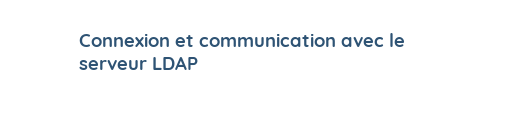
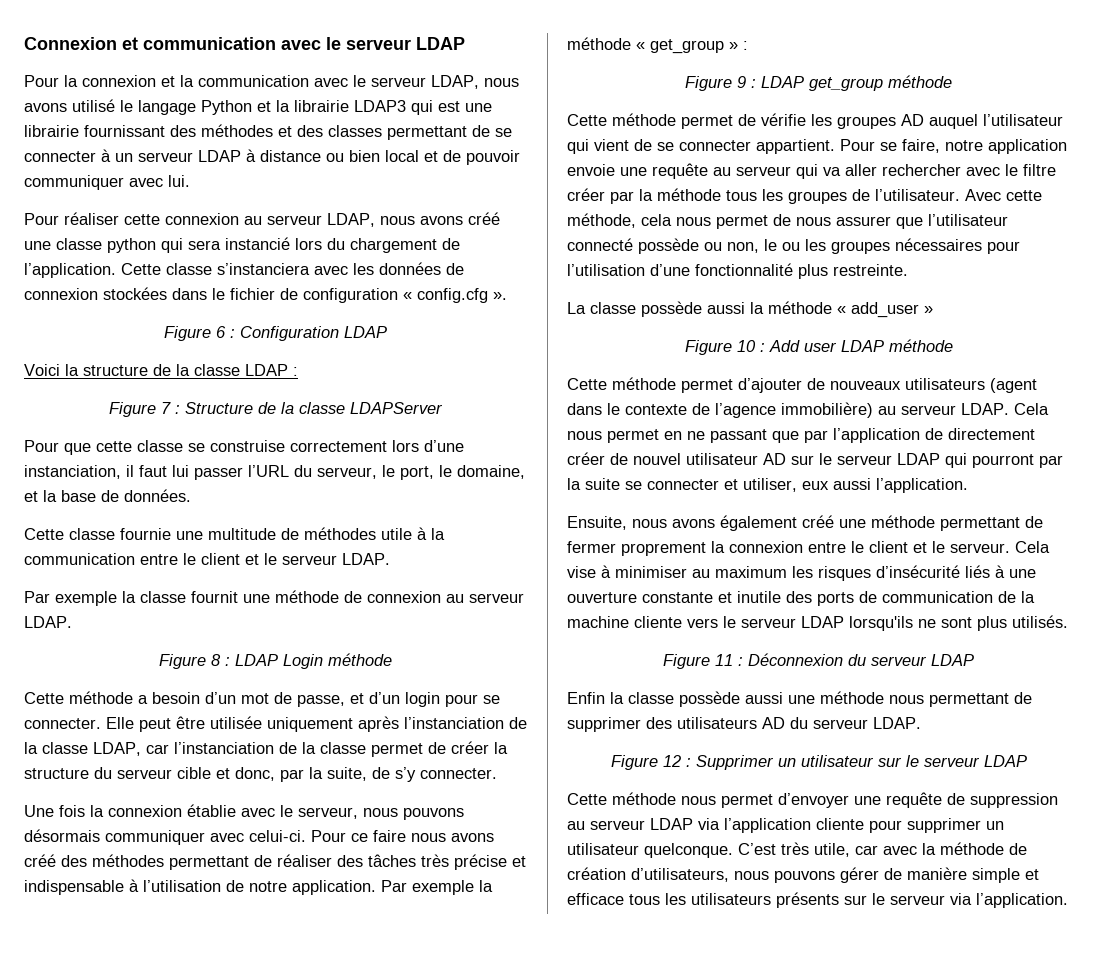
(198, 63) none -> [24,75,519,89] [24,99,492,115] [24,124,512,140] [24,149,520,165] [24,175,190,190] [24,212,500,227] [24,237,460,253] [24,262,464,278] [24,287,507,303] [164,326,387,341] [24,364,298,376] [109,402,443,417] [24,440,464,455] [24,465,525,480] [24,489,191,502] [24,527,445,540] [24,553,390,565] [24,590,524,606] [24,616,72,628] [159,653,392,669] [24,691,500,707] [24,716,527,732] [24,741,508,757] [24,767,497,782] [24,804,464,820] [24,829,494,845] [24,854,526,870] [24,879,493,895] [567,37,748,54] [685,75,952,91] [567,113,1063,129] [567,139,1067,154] [567,163,1056,179] [567,188,1042,204] [567,213,1008,229] [567,238,1020,254] [567,263,908,279] [567,301,933,318] [684,339,953,355] [567,377,1037,393] [567,402,1049,418] [567,428,1035,443] [567,452,1063,468] [567,478,968,493] [567,515,1043,531] [567,541,1050,556] [567,565,1036,581] [567,591,1035,606] [567,615,1068,631] [663,653,974,669] [567,691,1032,707] [567,717,921,732] [610,755,1027,770] [567,792,1058,808] [567,818,1004,833] [567,842,1027,858] [567,867,1039,883] [567,892,1068,908] // Pour la connexion et la communication avec le serveur LDAP, nous avons utilisé le langage Python et la librairie LDAP3 qui est une librairie fournissant des méthodes et des classes permettant de se connecter à un serveur LDAP à distance ou bien local et de pouvoir communiquer avec lui. // Pour réaliser cette connexion au serveur LDAP, nous avons créé une classe python qui sera instancié lors du chargement de l’application. Cette classe s’instanciera avec les données de connexion stockées dans le fichier de configuration « config.cfg ». // Figure 6 : Configuration LDAP // Voici la structure de la classe LDAP : // Figure 7 : Structure de la classe LDAPServer // Pour que cette classe se construise correctement lors d’une instanciation, il faut lui passer l’URL du serveur, le port, le domaine, et la base de données. // Cette classe fournie une multitude de méthodes utile à la communication entre le client et le serveur LDAP. // Par exemple la classe fournit une méthode de connexion au serveur LDAP. // Figure 8 : LDAP Login méthode // Cette méthode a besoin d’un mot de passe, et d’un login pour se connecter. Elle peut être utilisée uniquement après l’instanciation de la classe LDAP, car l’instanciation de la classe permet de créer la structure du serveur cible et donc, par la suite, de s’y connecter. // Une fois la connexion établie avec le serveur, nous pouvons désormais communiquer avec celui-ci. Pour ce faire nous avons créé des méthodes permettant de réaliser des tâches très précise et indispensable à l’utilisation de notre application. Par exemple la méthode « get_group » : // Figure 9 : LDAP get_group méthode // Cette méthode permet de vérifie les groupes AD auquel l’utilisateur qui vient de se connecter appartient. Pour se faire, notre application envoie une requête au serveur qui va aller rechercher avec le filtre créer par la méthode tous les groupes de l’utilisateur. Avec cette méthode, cela nous permet de nous assurer que l’utilisateur connecté possède ou non, le ou les groupes nécessaires pour l’utilisation d’une fonctionnalité plus restreinte. // La classe possède aussi la méthode « add_user » // Figure 10 : Add user LDAP méthode // Cette méthode permet d’ajouter de nouveaux utilisateurs (agent dans le contexte de l’agence immobilière) au serveur LDAP. Cela nous permet en ne passant que par l’application de directement créer de nouvel utilisateur AD sur le serveur LDAP qui pourront par la suite se connecter et utiliser, eux aussi l’application. // Ensuite, nous avons également créé une méthode permettant de fermer proprement la connexion entre le client et le serveur. Cela vise à minimiser au maximum les risques d’insécurité liés à une ouverture constante et inutile des ports de communication de la machine cliente vers le serveur LDAP lorsqu'ils ne sont plus utilisés. // Figure 11 : Déconnexion du serveur LDAP // Enfin la classe possède aussi une méthode nous permettant de supprimer des utilisateurs AD du serveur LDAP. // Figure 12 : Supprimer un utilisateur sur le serveur LDAP // Cette méthode nous permet d’envoyer une requête de suppression au serveur LDAP via l’application cliente pour supprimer un utilisateur quelconque. C’est très utile, car avec la méthode de création d’utilisateurs, nous pouvons gérer de manière simple et efficace tous les utilisateurs présents sur le serveur via l’application.

